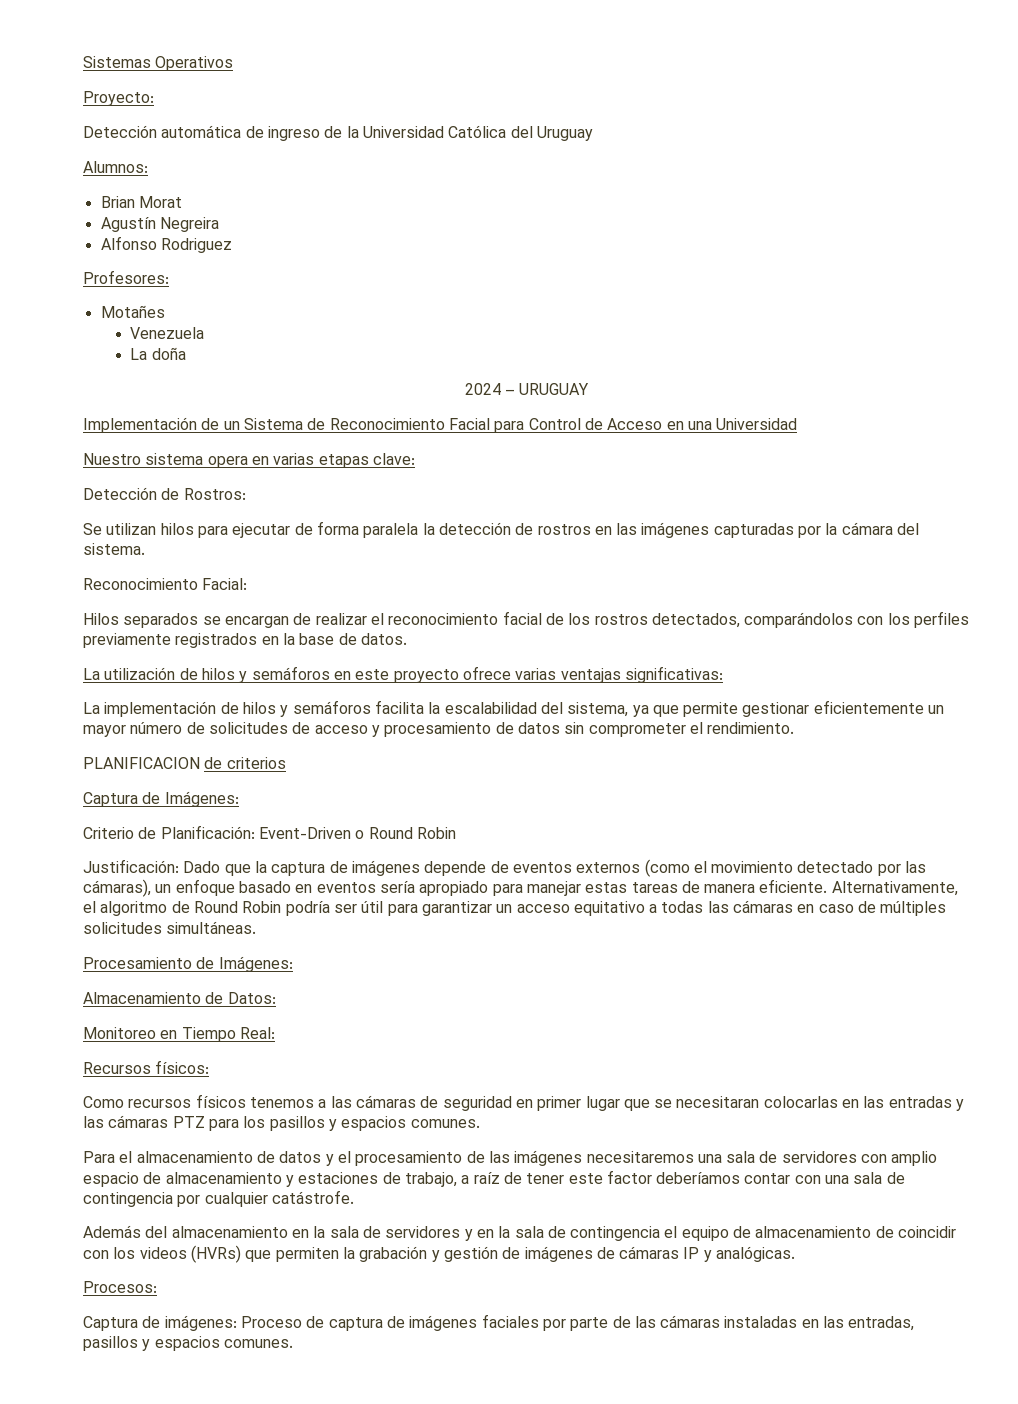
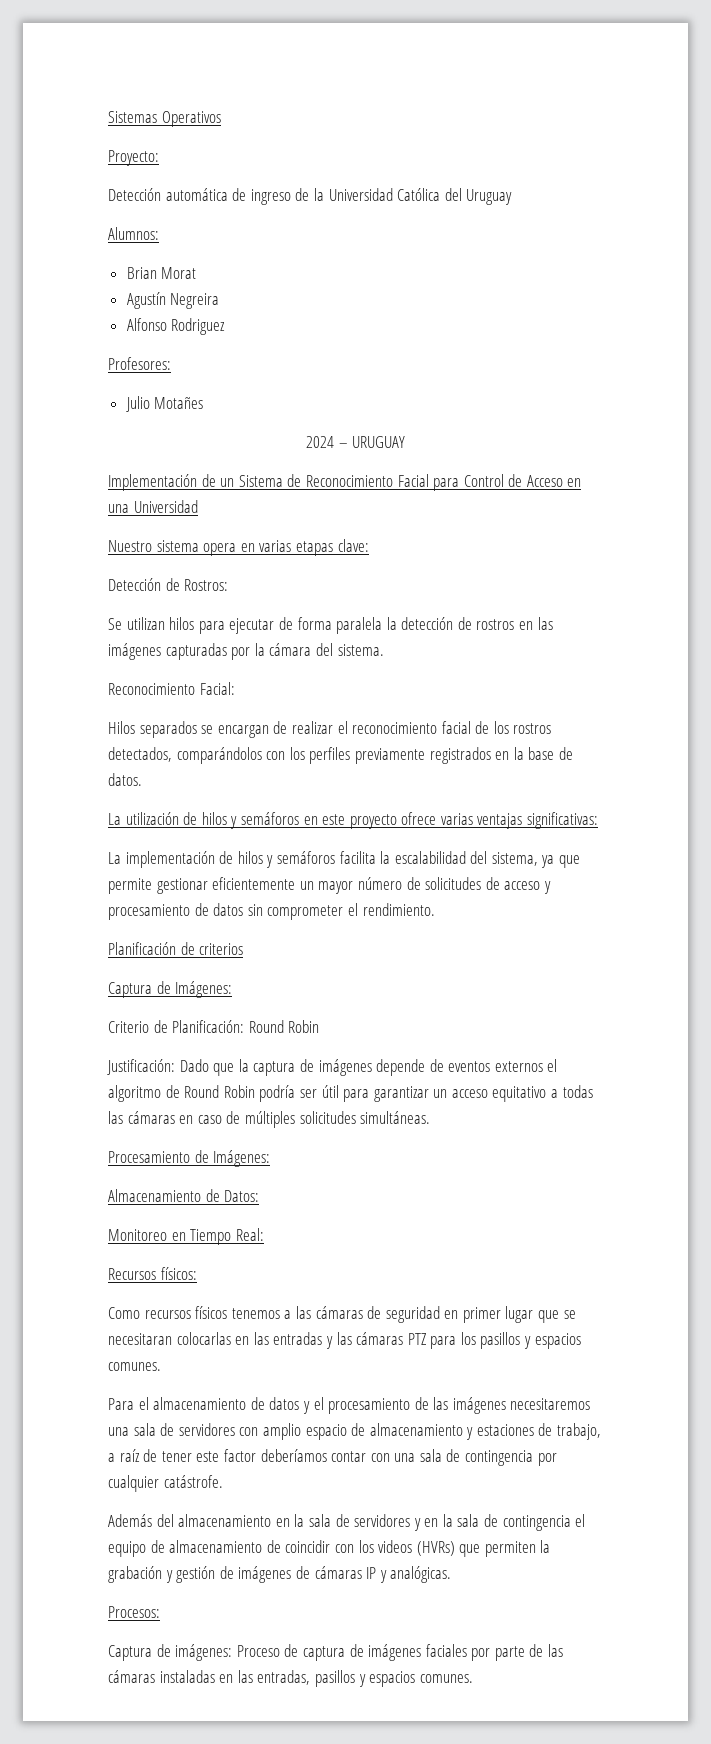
(169, 277) none -> [125,396,150,412] Julio
[130,327,205,339] [130,347,186,360] // Venezuela // La doña -> (204, 402) none
[83,757,200,769] PLANIFICACION -> [108,942,176,955] Planificación
[258,827,365,839] Event-Driven o -> (245, 1026) none
[644,859,927,877] [83,879,958,897] (como el movimiento detectado por las cámaras), un enfoque basado en eventos sería apropiado para manejar estas tareas de manera eficiente. Alternativamente, -> (543, 1066) none

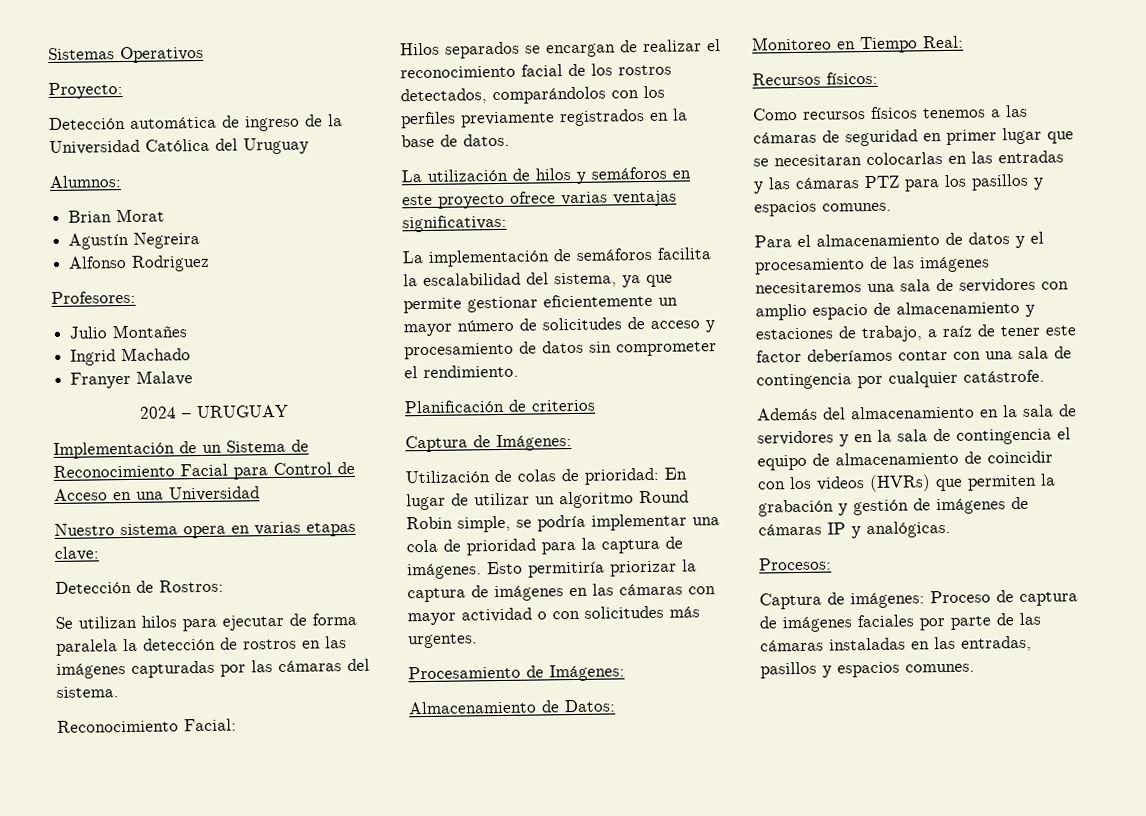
[154,396,204,409] Motañes -> [112,324,189,339] [70,347,192,366] [70,370,194,389] Montañes // Ingrid Machado // Franyer Malave
[254,643,312,656] la cámara -> [251,660,342,673] las cámaras
[237,851,274,868] hilos y -> (572, 255) none
[108,1020,320,1033] [107,1059,558,1076] [108,1085,593,1102] [108,1111,431,1128] Criterio de Planificación: Round Robin // Justificación: Dado que la captura de imágenes depende de eventos externos el algoritmo de Round Robin podría ser útil para garantizar un acceso equitativo a todas las cámaras en caso de múltiples solicitudes simultáneas. -> [405,467,687,485] [406,490,689,511] [406,513,720,533] [406,536,683,556] [407,559,697,580] [407,583,716,603] [407,605,700,626] [408,633,478,649] Utilización de colas de prioridad: En lugar de utilizar un algoritmo Round Robin simple, se podría implementar una cola de prioridad para la captura de imágenes. Esto permitiría priorizar la captura de imágenes en las cámaras con mayor actividad o con solicitudes más urgentes.

